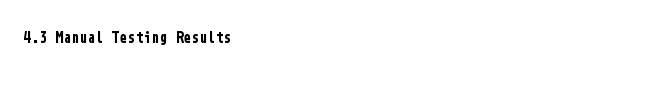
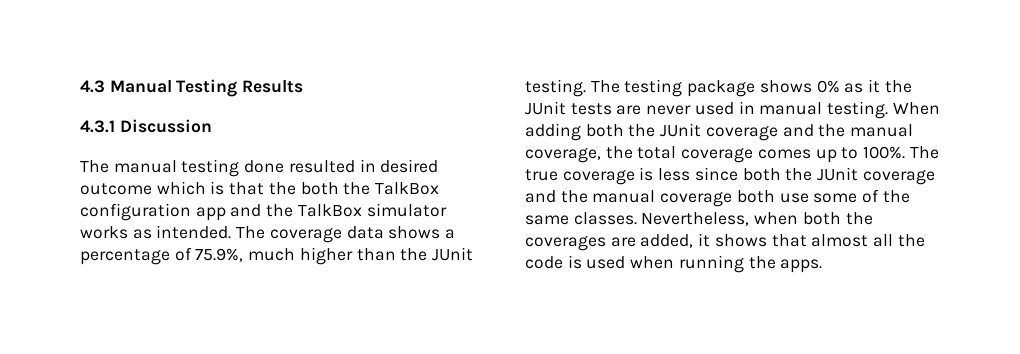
(231, 37) none -> [80,119,212,133] [80,159,439,177] [80,181,440,195] [80,203,447,221] [80,225,456,243] [80,247,474,265] [525,79,912,97] [525,101,940,119] [525,123,914,141] [525,146,939,163] [525,167,935,185] [525,189,910,207] [525,212,873,226] [525,233,925,251] [525,255,823,273] // 4.3.1 Discussion // The manual testing done resulted in desired outcome which is that the both the TalkBox configuration app and the TalkBox simulator works as intended. The coverage data shows a percentage of 75.9%, much higher than the JUnit testing. The testing package shows 0% as it the JUnit tests are never used in manual testing. When adding both the JUnit coverage and the manual coverage, the total coverage comes up to 100%. The true coverage is less since both the JUnit coverage and the manual coverage both use some of the same classes. Nevertheless, when both the coverages are added, it shows that almost all the code is used when running the apps.

